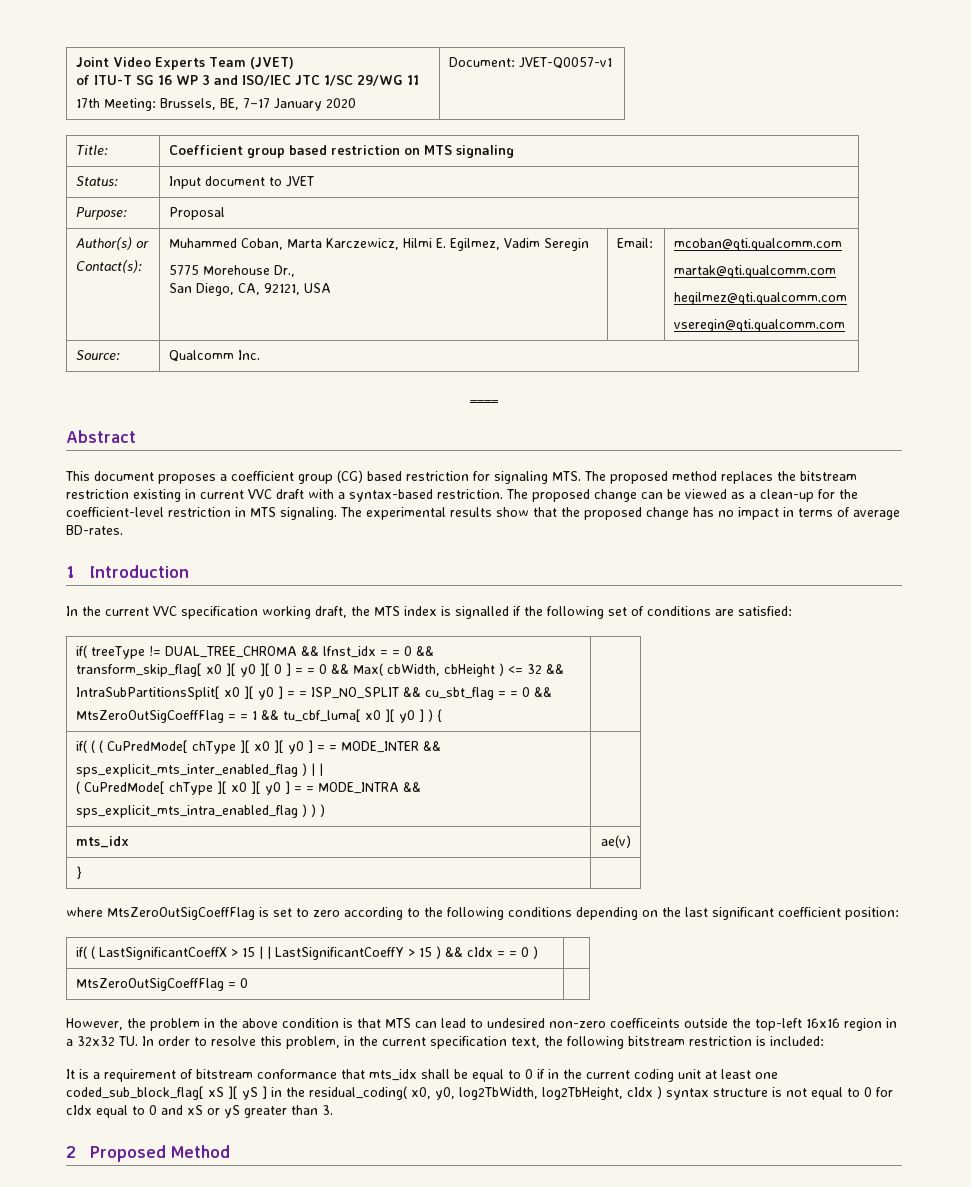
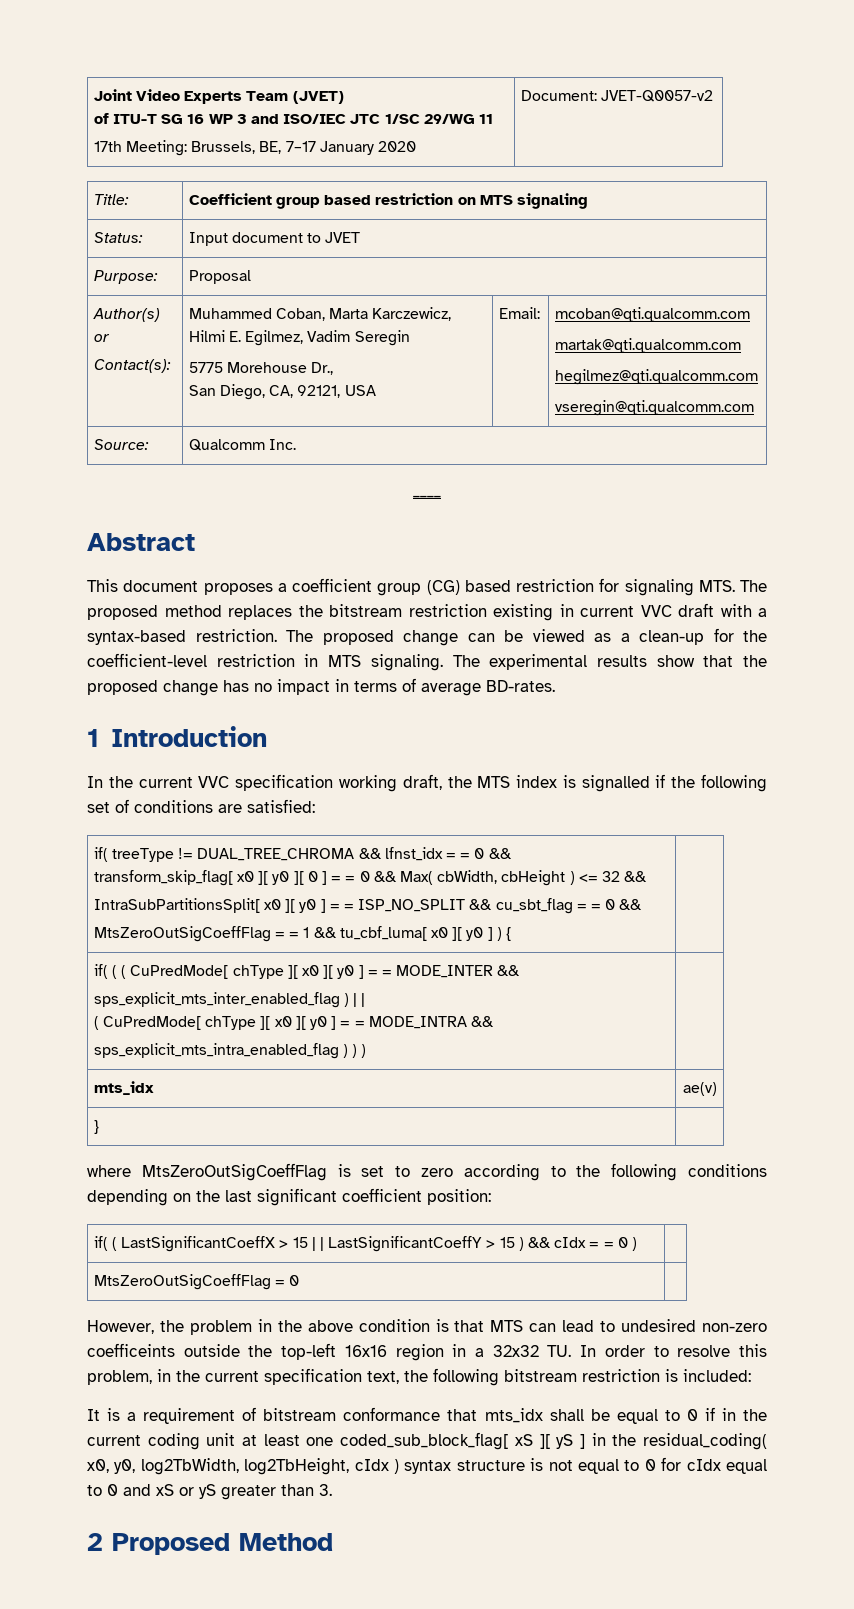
[518,57,612,69] JVET-Q0057-v1 -> [601,90,714,102] JVET-Q0057-v2

